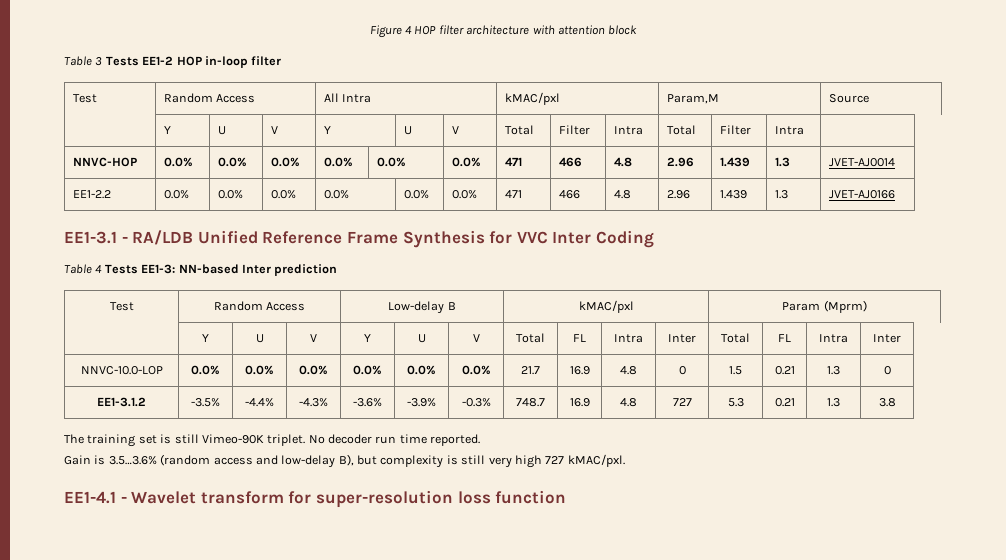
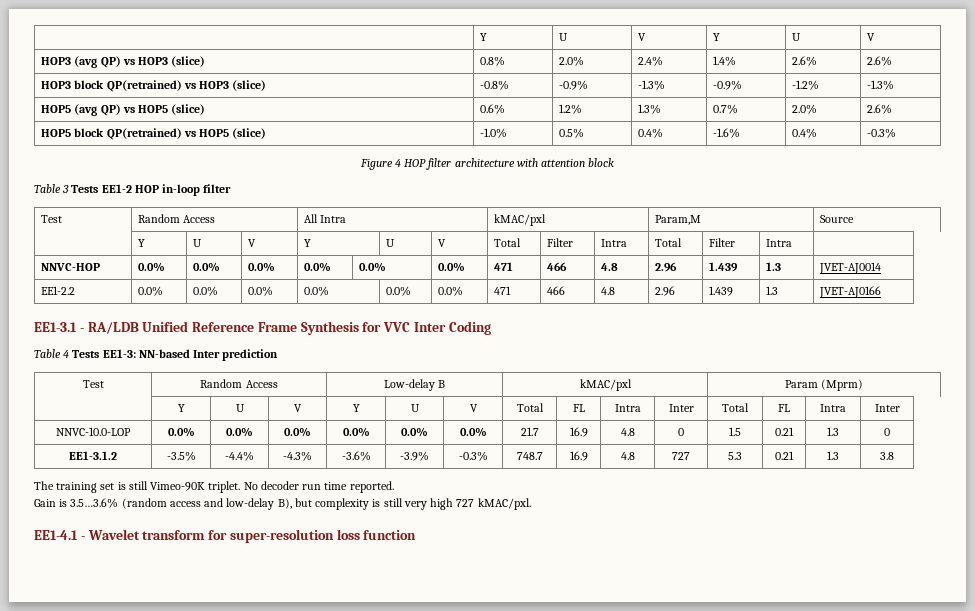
(369, 31) none -> [480,33,488,41] [559,33,569,41] [638,33,647,41] [713,33,721,41] [792,33,802,41] [867,33,876,41] [41,56,206,68] [480,56,506,66] [559,56,585,66] [638,56,664,66] [713,56,737,66] [792,56,818,66] [867,56,893,66] [41,80,267,92] [480,80,510,90] [559,80,589,90] [638,80,666,90] [713,80,743,90] [792,80,820,90] [867,80,895,90] [41,104,206,116] [480,104,506,114] [559,104,583,114] [638,104,662,114] [713,104,739,114] [792,104,818,114] [867,104,893,114] [41,128,267,140] [480,128,508,138] [559,128,585,138] [638,128,664,138] [713,128,741,138] [792,128,818,138] [867,128,897,138] | Y | U | V | Y | U | V // HOP3 (avg QP) vs HOP3 (slice) | 0.8% | 2.0% | 2.4% | 1.4% | 2.6% | 2.6% // HOP3 block QP(retrained) vs HOP3 (slice) | -0.8% | -0.9% | -1.3% | -0.9% | -1.2% | -1.3% // HOP5 (avg QP) vs HOP5 (slice) | 0.6% | 1.2% | 1.3% | 0.7% | 2.0% | 2.6% // HOP5 block QP(retrained) vs HOP5 (slice) | -1.0% | 0.5% | 0.4% | -1.6% | 0.4% | -0.3% //

